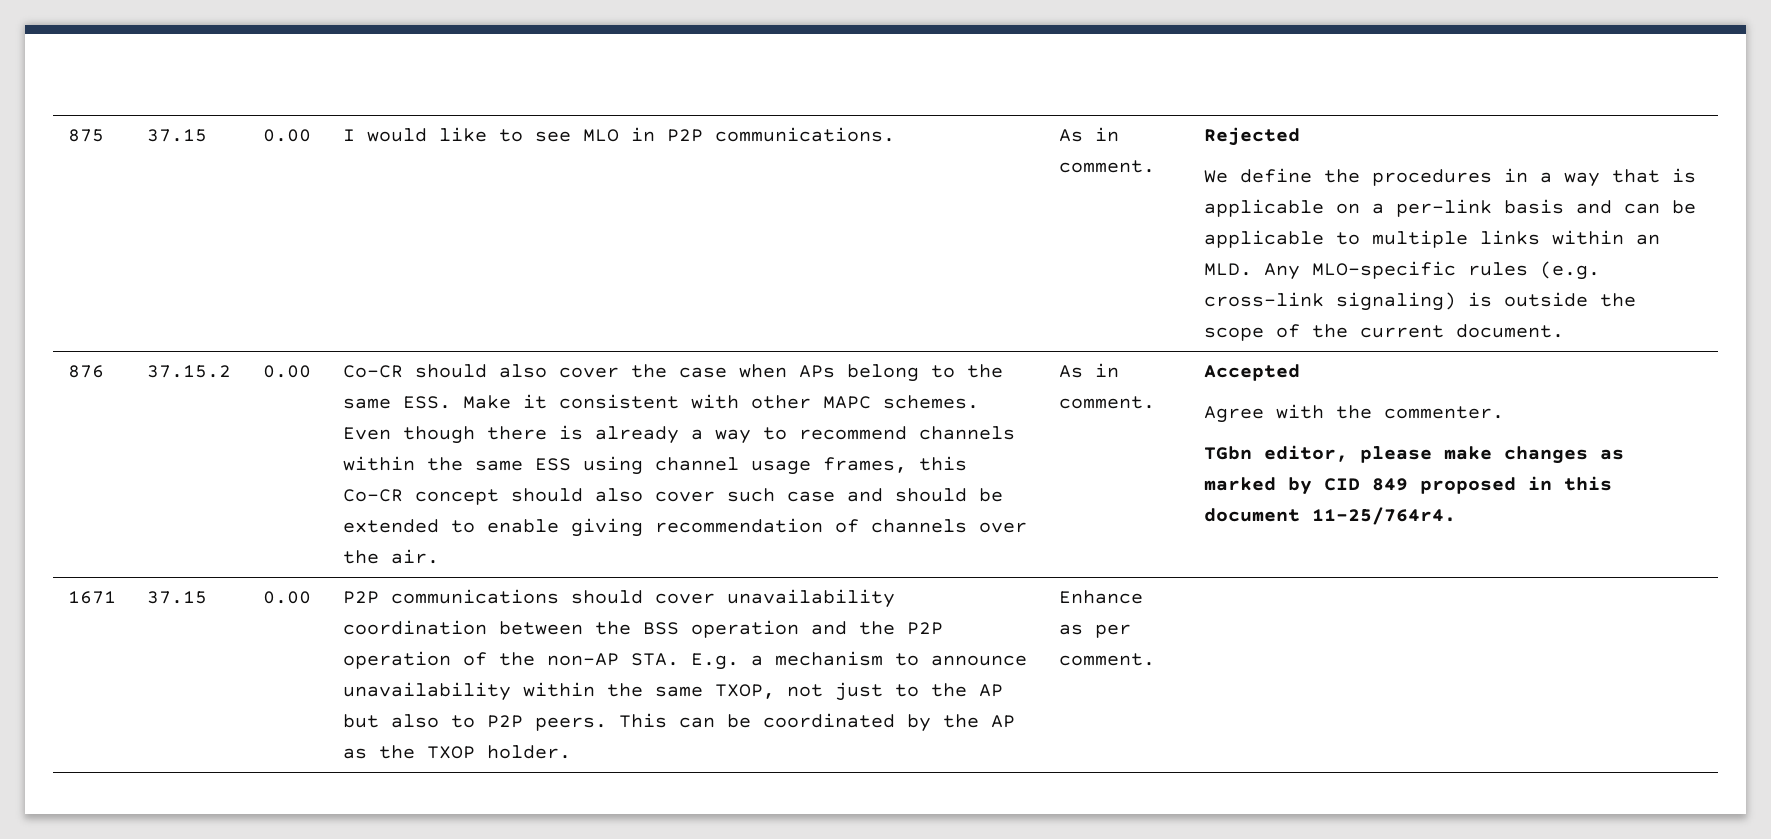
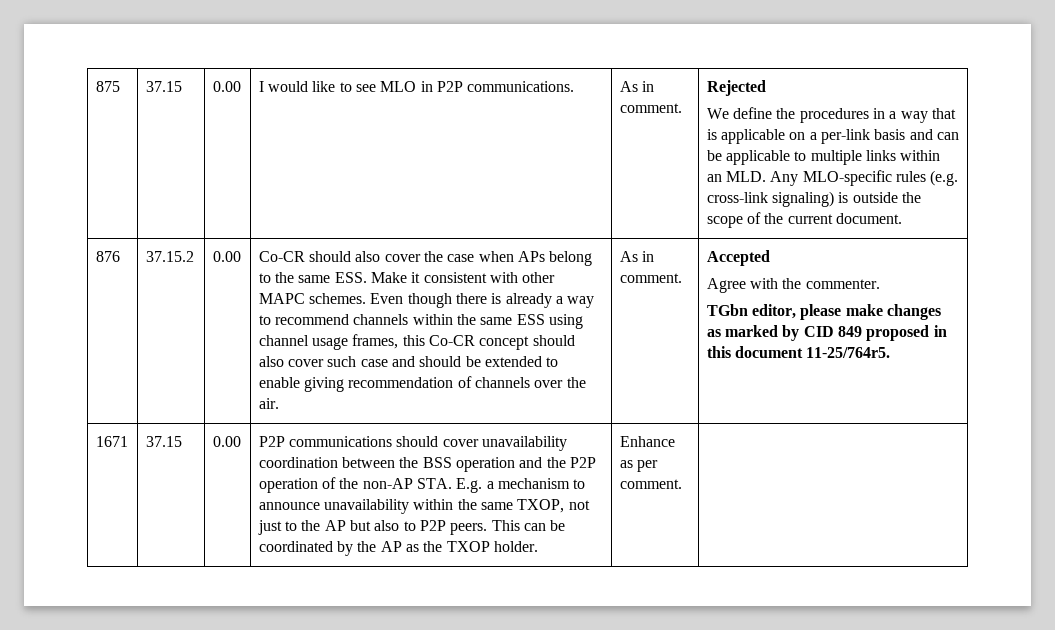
[1312,507,1457,525] 11-25/764r4. -> [806,347,891,358] 11-25/764r5.

